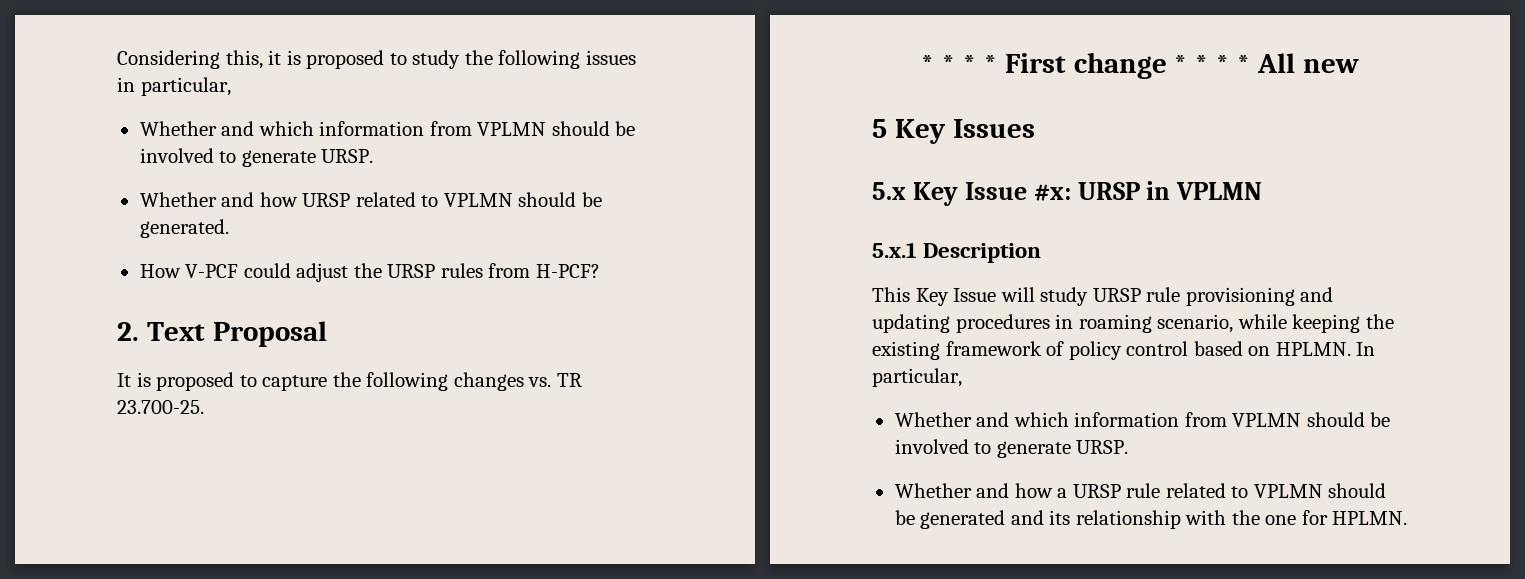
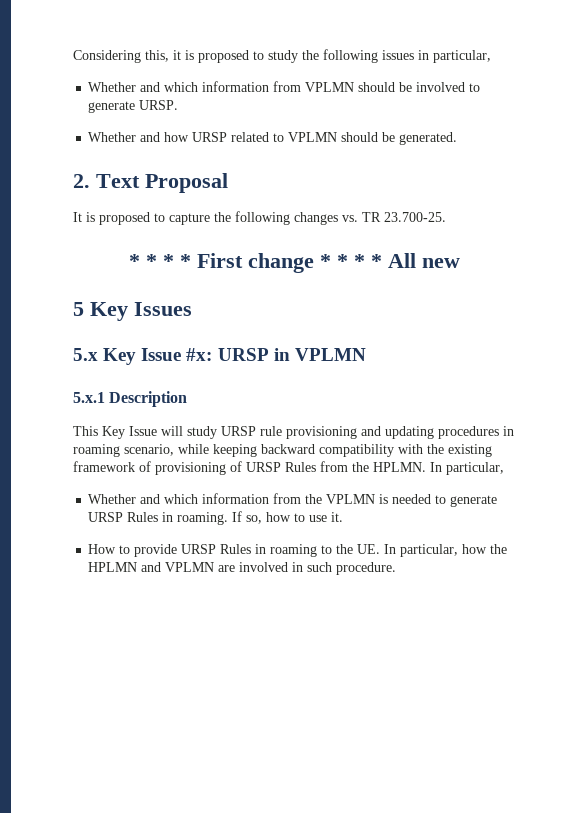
[139,263,600,282] // How V-PCF could adjust the URSP rules from H-PCF? -> (458, 138) none
(1361, 323) none -> [261,444,423,457] backward compatibility with
[1068,341,1271,360] policy control based on -> [155,461,369,475] provisioning of URSP Rules from the
[1232,412,1391,427] [894,439,1129,458] [894,483,1387,498] [894,510,1408,529] VPLMN should be involved to generate URSP. // Whether and how a URSP rule related to VPLMN should be generated and its relationship with the one for HPLMN. -> [305,494,498,507] [88,511,344,525] [88,544,508,557] [88,562,397,575] the VPLMN is needed to generate URSP Rules in roaming. If so, how to use it. // How to provide URSP Rules in roaming to the UE. In particular, how the HPLMN and VPLMN are involved in such procedure.

